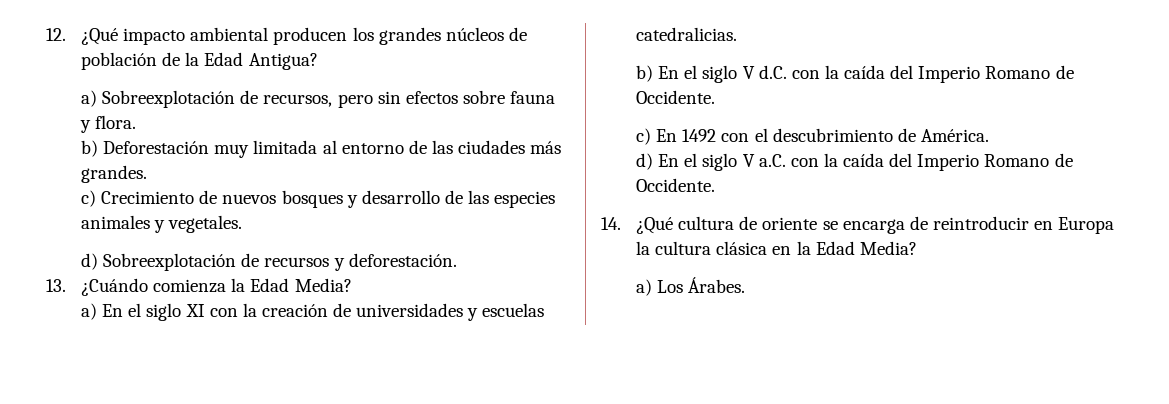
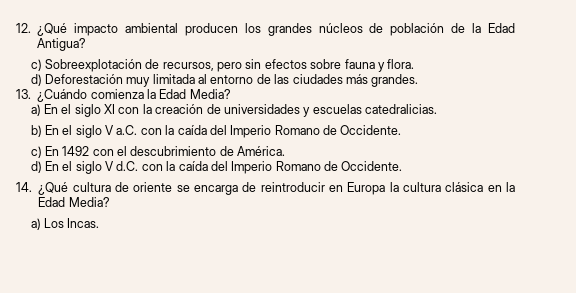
[81,90,98,107] a) -> [30,59,42,71] c)
[81,140,99,157] b) -> [30,74,42,86] d)
[81,190,556,208] [81,215,243,233] [81,253,457,271] // c) Crecimiento de nuevos bosques y desarrollo de las especies animales y vegetales. // d) Sobreexplotación de recursos y deforestación. -> (419, 80) none
[758,65,787,79] d.C. -> [116,125,138,135] a.C.
[758,154,786,167] a.C. -> [116,161,139,171] d.C.
[688,277,746,293] Árabes. -> [67,218,100,228] Incas.

